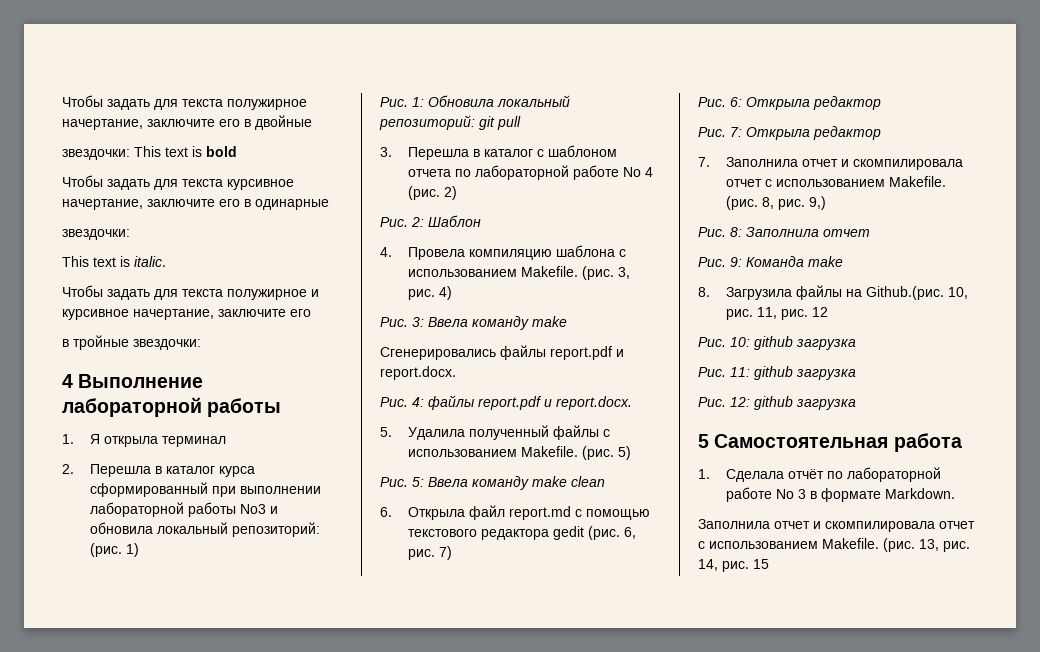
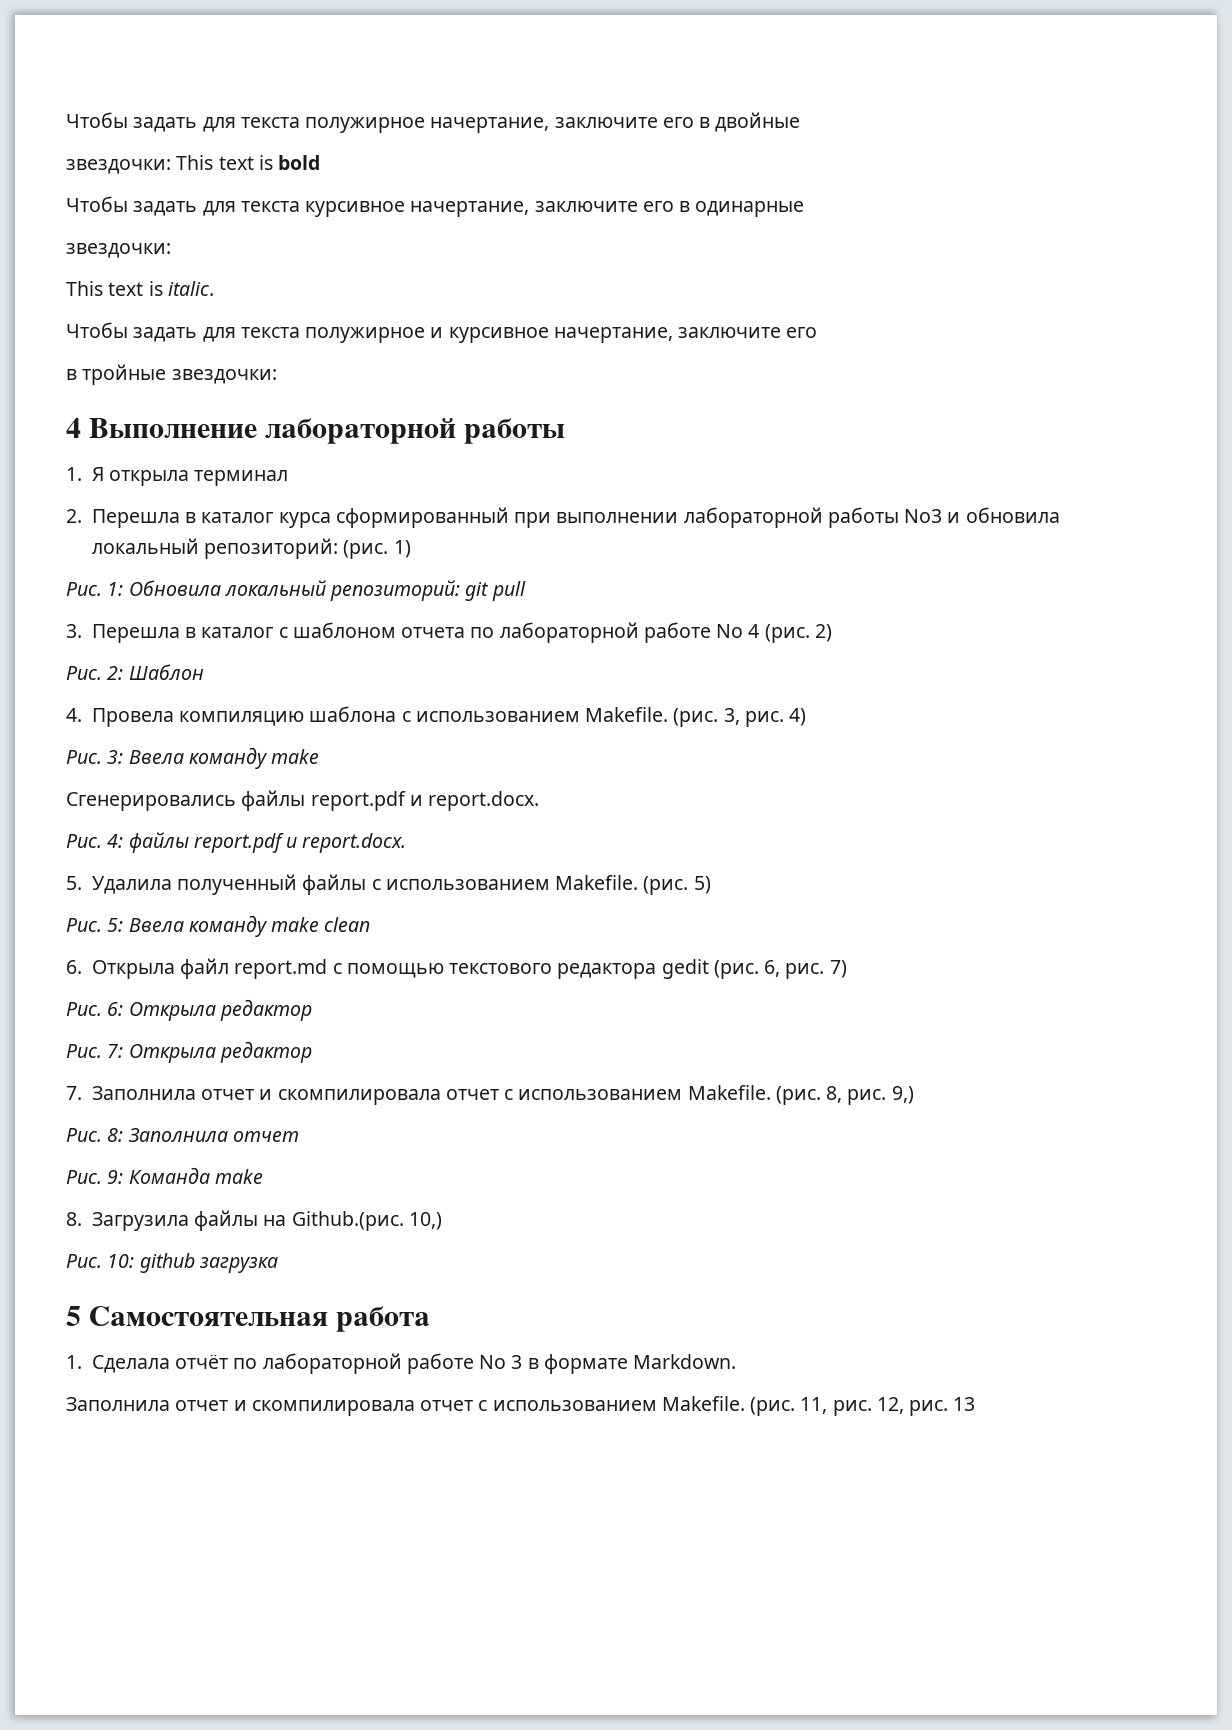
[947,287,968,299] [725,307,828,320] 10, рис. 11, рис. 12 -> [408,1212,442,1230] 10,)
[698,366,856,380] [698,396,856,410] // Рис. 11: github загрузка // Рис. 12: github загрузка -> (278, 1265) none
[919,539,970,552] [698,559,769,572] 13, рис. 14, рис. 15 -> [800,1397,976,1416] 11, рис. 12, рис. 13

